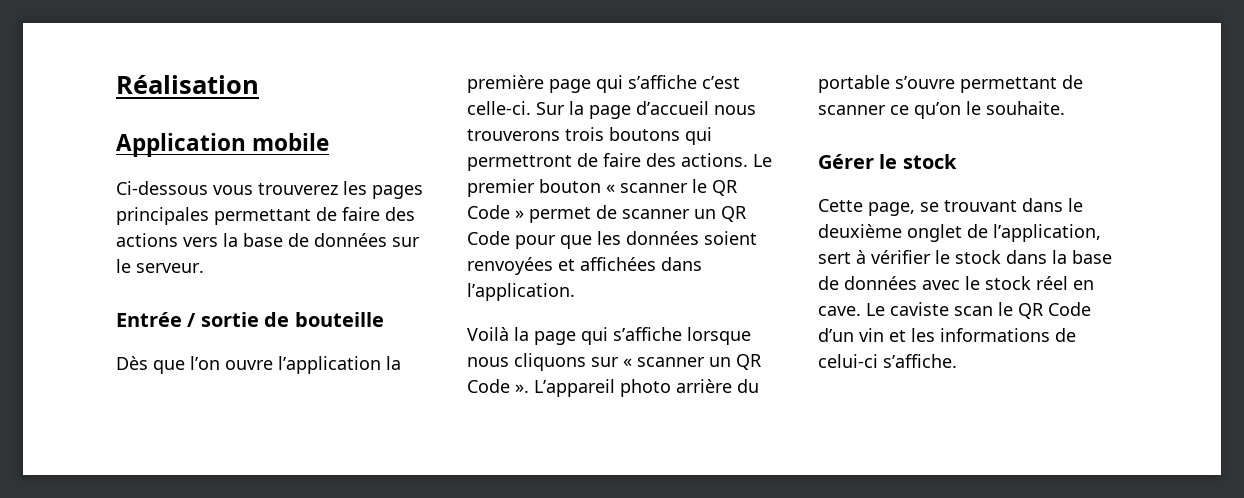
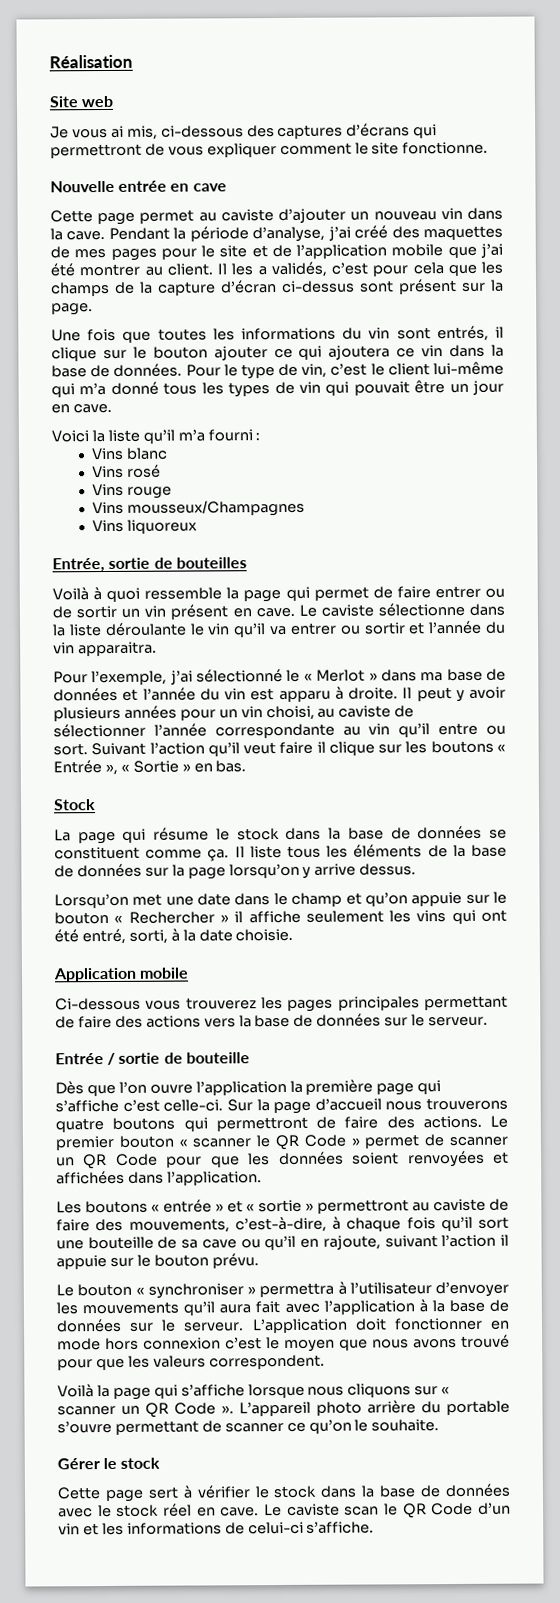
(259, 84) none -> [49,95,114,108] [50,123,438,140] [50,141,489,159] [50,180,227,193] [50,207,504,226] [50,225,504,243] [50,243,503,261] [50,261,503,278] [51,278,504,297] [51,303,93,316] [51,325,504,343] [51,344,505,362] [51,361,505,380] [51,380,505,398] [51,403,112,414] [51,429,261,444] [90,447,168,461] [91,464,161,479] [91,483,172,499] [91,499,305,517] [91,519,197,534] [52,557,247,573] [52,585,505,603] [52,602,506,620] [52,620,506,638] [53,641,157,657] [53,668,507,686] [53,686,506,703] [53,705,415,722] [53,722,507,739] [53,740,506,757] [53,760,247,776] [53,799,96,811] [54,825,508,845] [54,844,507,862] [54,863,417,880] [54,891,508,909] [54,909,508,925] [54,928,294,945] // Site web // Je vous ai mis, ci-dessous des captures d’écrans qui permettront de vous expliquer comment le site fonctionne. // Nouvelle entrée en cave // Cette page permet au caviste d’ajouter un nouveau vin dans la cave. Pendant la période d’analyse, j’ai créé des maquettes de mes pages pour le site et de l’application mobile que j’ai été montrer au client. Il les a validés, c’est pour cela que les champs de la capture d’écran ci-dessus sont présent sur la page. // Une fois que toutes les informations du vin sont entrés, il clique sur le bouton ajouter ce qui ajoutera ce vin dans la base de données. Pour le type de vin, c’est le client lui-même qui m’a donné tous les types de vin qui pouvait être un jour en cave. // Voici la liste qu’il m’a fourni : // Vins blanc // Vins rosé // Vins rouge // Vins mousseux/Champagnes // Vins liquoreux // Entrée, sortie de bouteilles // Voilà à quoi ressemble la page qui permet de faire entrer ou de sortir un vin présent en cave. Le caviste sélectionne dans la liste déroulante le vin qu’il va entrer ou sortir et l’année du vin apparaitra. // Pour l’exemple, j’ai sélectionné le « Merlot » dans ma base de données et l’année du vin est apparu à droite. Il peut y avoir plusieurs années pour un vin choisi, au caviste de sélectionner l’année correspondante au vin qu’il entre ou sort. Suivant l’action qu’il veut faire il clique sur les boutons « Entrée », « Sortie » en bas. // Stock // La page qui résume le stock dans la base de données se constituent comme ça. Il liste tous les éléments de la base de données sur la page lorsqu’on y arrive dessus. // Lorsqu’on met une date dans le champ et qu’on appuie sur le bouton « Rechercher » il affiche seulement les vins qui ont été entré, sorti, à la date choisie.
[565,127,604,141] trois -> [55,1118,104,1133] quatre
(575, 292) none -> [56,1198,509,1214] [56,1216,509,1233] [56,1234,510,1251] [56,1253,259,1270] [56,1281,509,1299] [56,1299,510,1316] [56,1317,510,1334] [57,1334,510,1352] [57,1354,325,1371] // Les boutons « entrée » et « sortie » permettront au caviste de faire des mouvements, c’est-à-dire, à chaque fois qu’il sort une bouteille de sa cave ou qu’il en rajoute, suivant l’action il appuie sur le bouton prévu. // Le bouton « synchroniser » permettra à l’utilisateur d’envoyer les mouvements qu’il aura fait avec l’application à la base de données sur le serveur. L’application doit fonctionner en mode hors connexion c’est le moyen que nous avons trouvé pour que les valeurs correspondent.
[868,198,1083,216] [818,224,1101,242] page, se trouvant dans le deuxième onglet de l’application, -> [104,1489,144,1503] page

